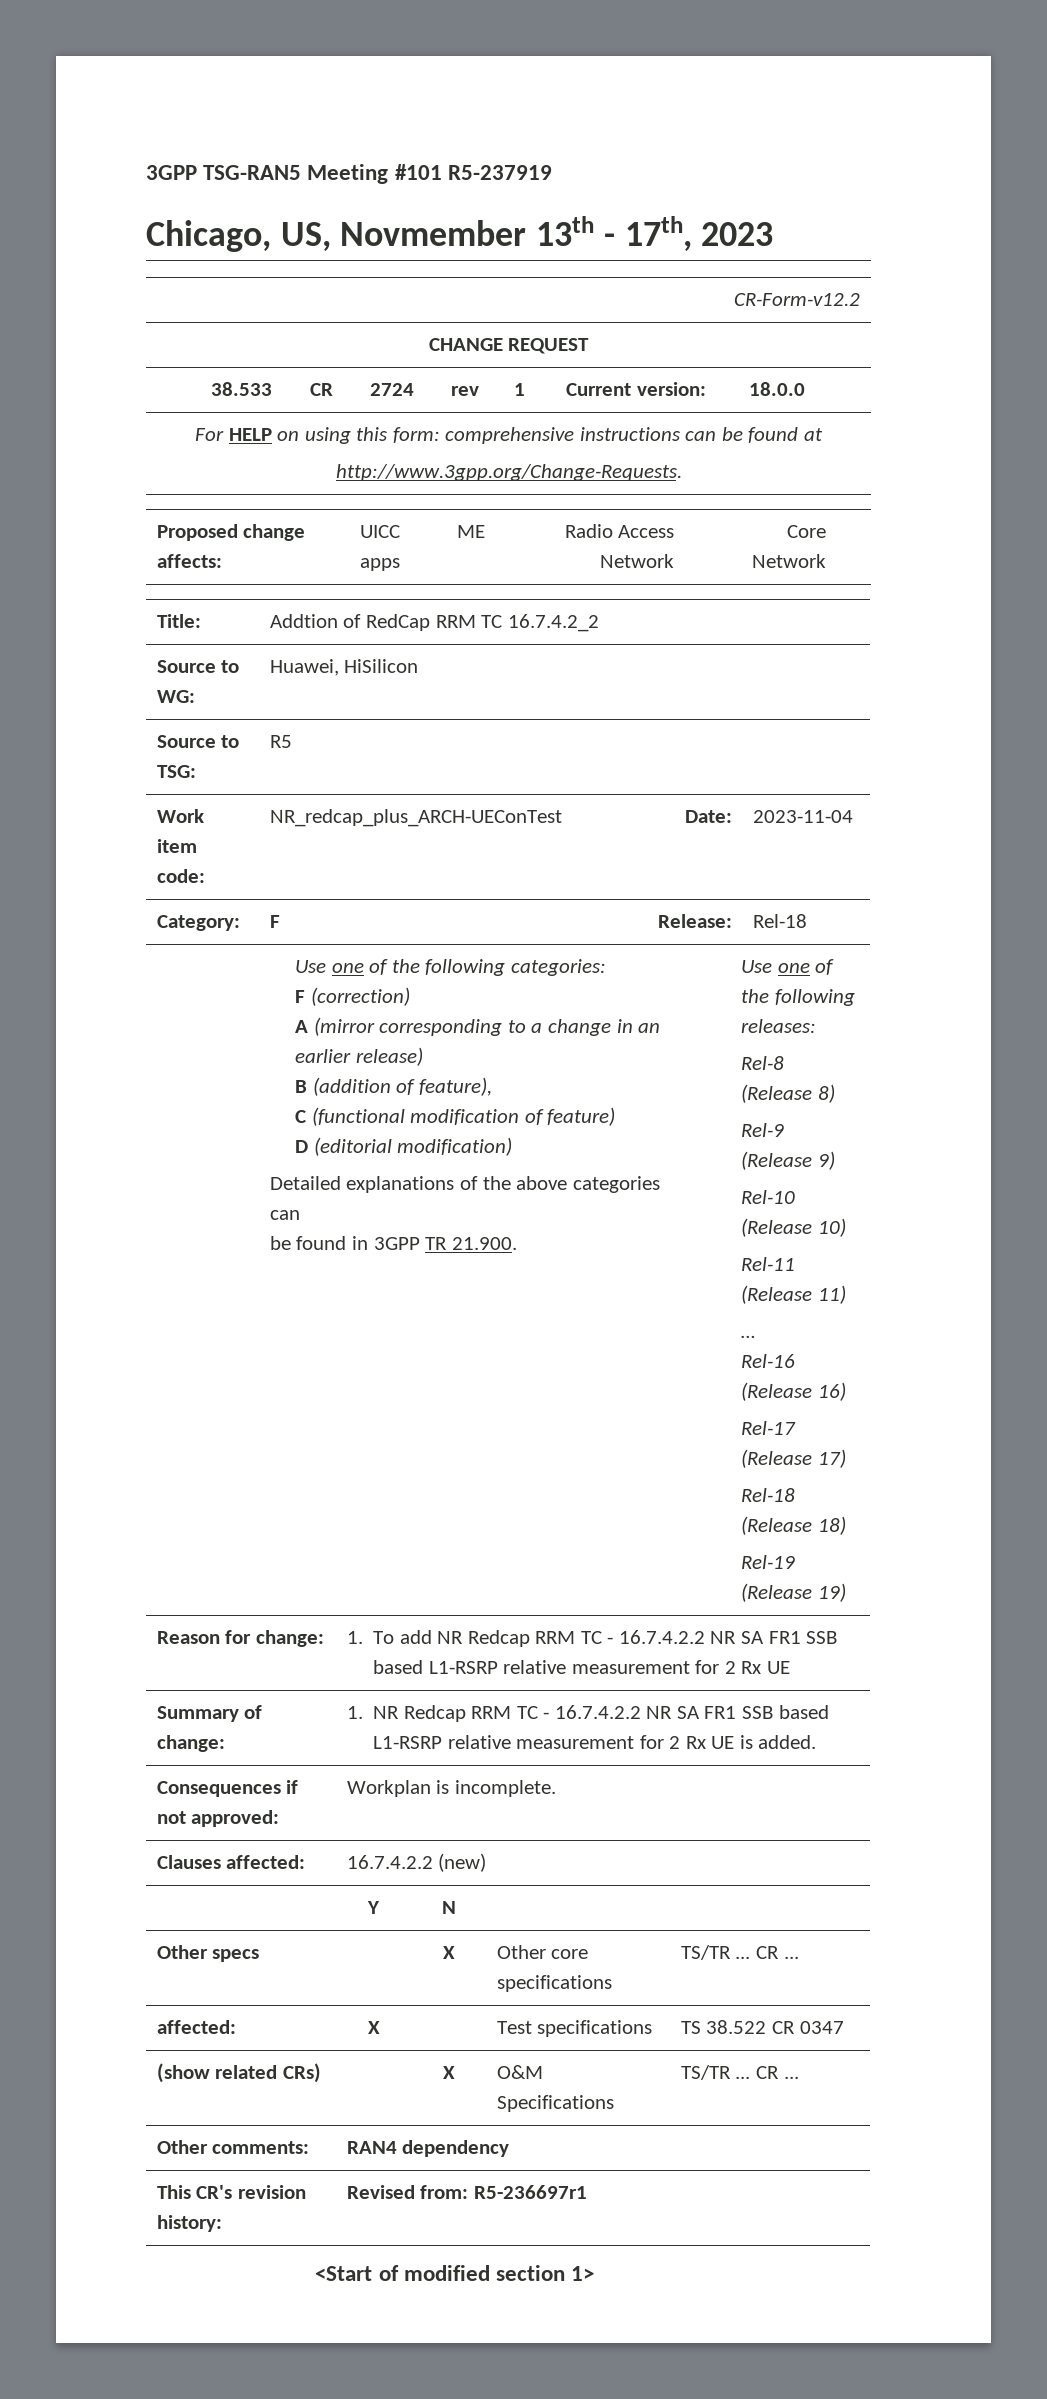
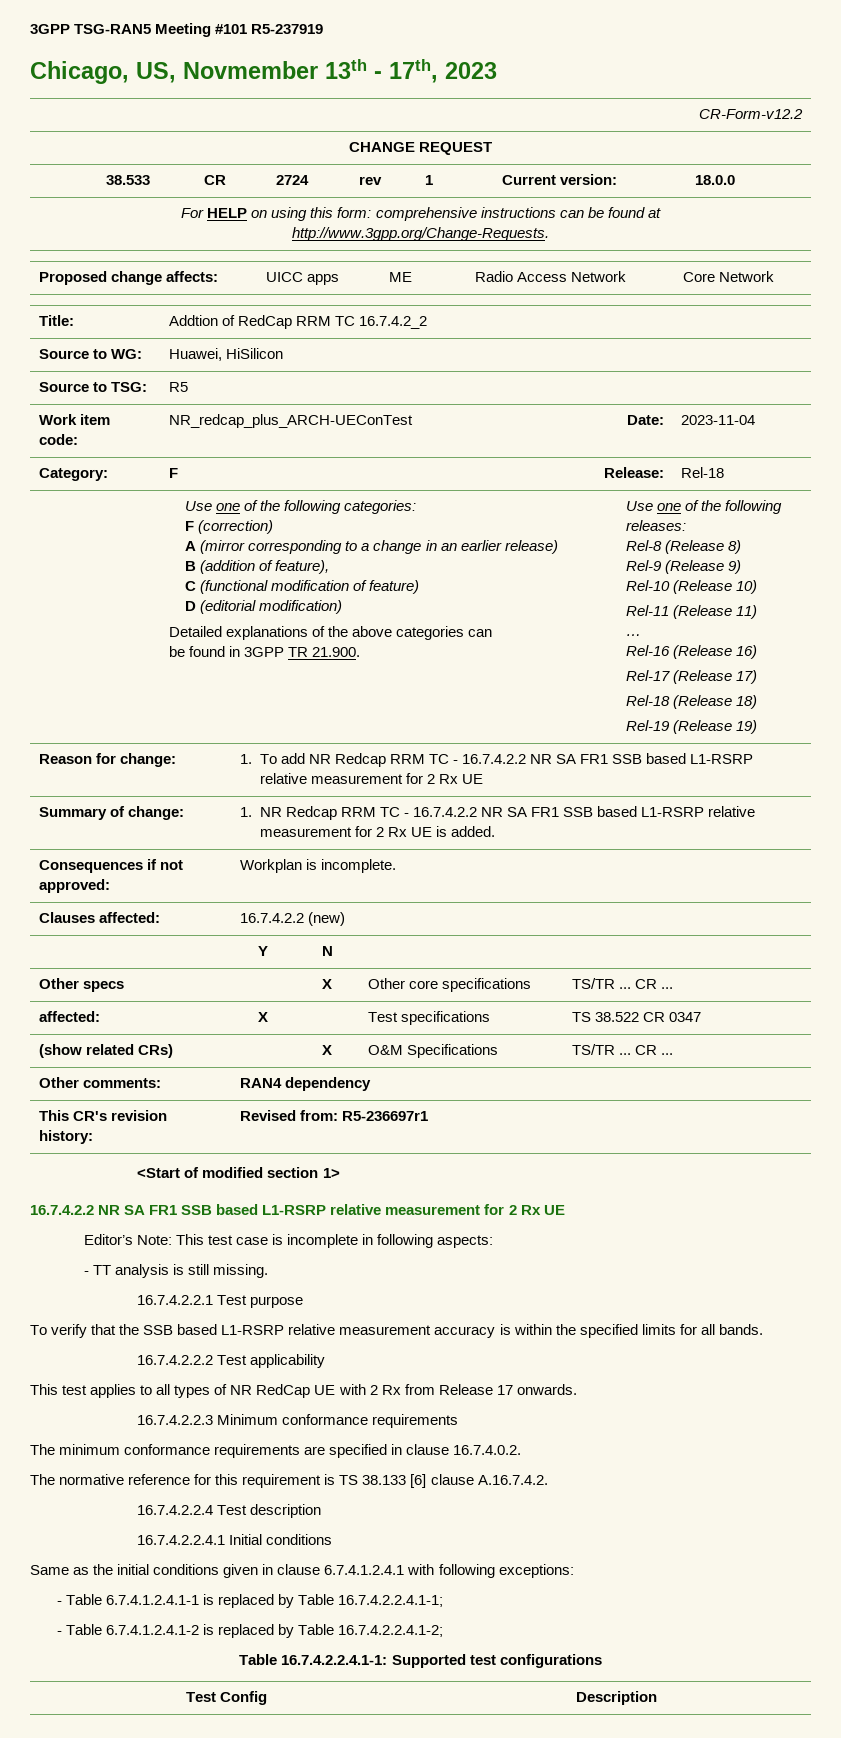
(595, 2273) none -> [30,1204,565,1215] [83,1234,494,1248] [83,1264,268,1278] [137,1295,304,1308] [30,1324,763,1338] [137,1354,326,1368] [30,1384,577,1398] [137,1414,459,1428] [30,1444,522,1458] [30,1474,548,1488] [137,1504,322,1518] [137,1534,333,1545] [30,1564,574,1578] [56,1594,444,1608] [56,1624,444,1638] [239,1654,602,1668] [185,1691,268,1705] [576,1691,657,1705] // 16.7.4.2.2 NR SA FR1 SSB based L1-RSRP relative measurement for 2 Rx UE // Editor’s Note: This test case is incomplete in following aspects: // - TT analysis is still missing. // 16.7.4.2.2.1 Test purpose // To verify that the SSB based L1-RSRP relative measurement accuracy is within the specified limits for all bands. // 16.7.4.2.2.2 Test applicability // This test applies to all types of NR RedCap UE with 2 Rx from Release 17 onwards. // 16.7.4.2.2.3 Minimum conformance requirements // The minimum conformance requirements are specified in clause 16.7.4.0.2. // The normative reference for this requirement is TS 38.133 [6] clause A.16.7.4.2. // 16.7.4.2.2.4 Test description // 16.7.4.2.2.4.1 Initial conditions // Same as the initial conditions given in clause 6.7.4.1.2.4.1 with following exceptions: // - Table 6.7.4.1.2.4.1-1 is replaced by Table 16.7.4.2.2.4.1-1; // - Table 6.7.4.1.2.4.1-2 is replaced by Table 16.7.4.2.2.4.1-2; // Table 16.7.4.2.2.4.1-1: Supported test configurations // Test Config | Description

